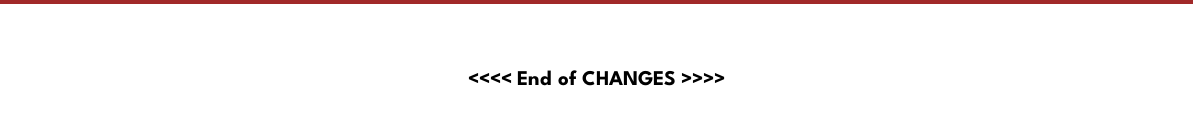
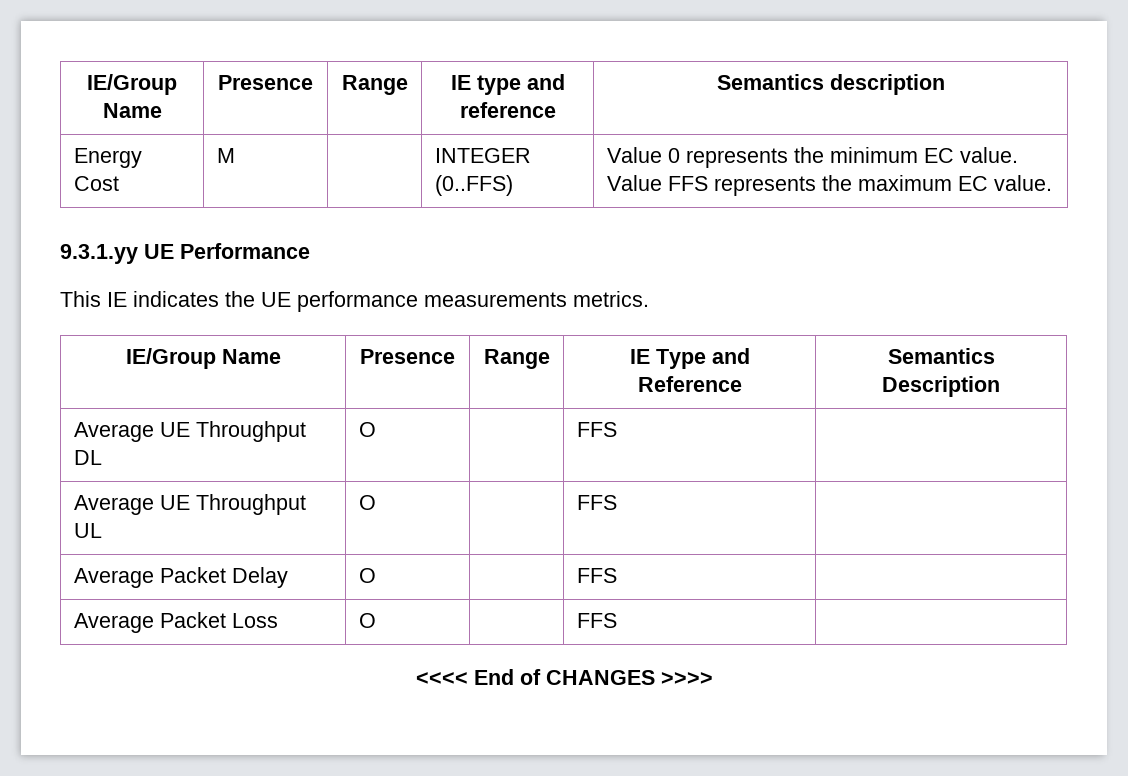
(467, 78) none -> [87,74,177,95] [102,103,162,118] [218,75,313,90] [341,75,408,95] [450,74,565,95] [459,102,556,118] [716,74,945,95] [73,148,142,168] [73,176,119,191] [216,148,235,163] [434,148,531,163] [434,175,513,196] [606,147,1018,168] [606,175,1052,196] [60,243,310,264] [60,291,649,312] [125,348,281,369] [360,349,455,364] [483,349,550,369] [629,348,750,369] [637,376,742,392] [887,348,995,364] [882,376,1000,397] [73,421,306,442] [73,450,102,465] [358,422,376,437] [576,422,617,437] [73,494,306,515] [73,523,102,538] [358,495,376,510] [576,495,617,510] [73,567,288,588] [358,568,376,583] [576,568,617,583] [73,612,278,633] [358,613,376,628] [576,613,617,628] IE/Group Name | Presence | Range | IE type and reference | Semantics description // Energy Cost | M | | INTEGER (0..FFS) | Value 0 represents the minimum EC value. Value FFS represents the maximum EC value. // 9.3.1.yy UE Performance // This IE indicates the UE performance measurements metrics. // IE/Group Name | Presence | Range | IE Type and Reference | Semantics Description // Average UE Throughput DL | O | | FFS | // Average UE Throughput UL | O | | FFS | // Average Packet Delay | O | | FFS | // Average Packet Loss | O | | FFS | //

